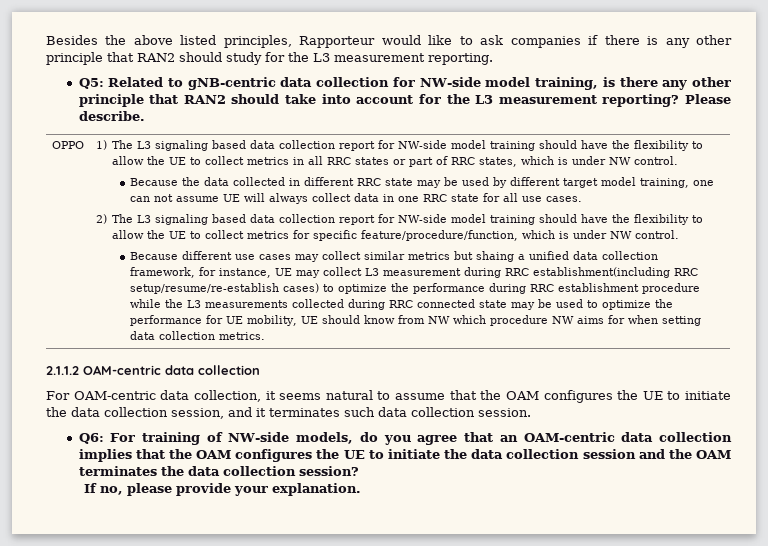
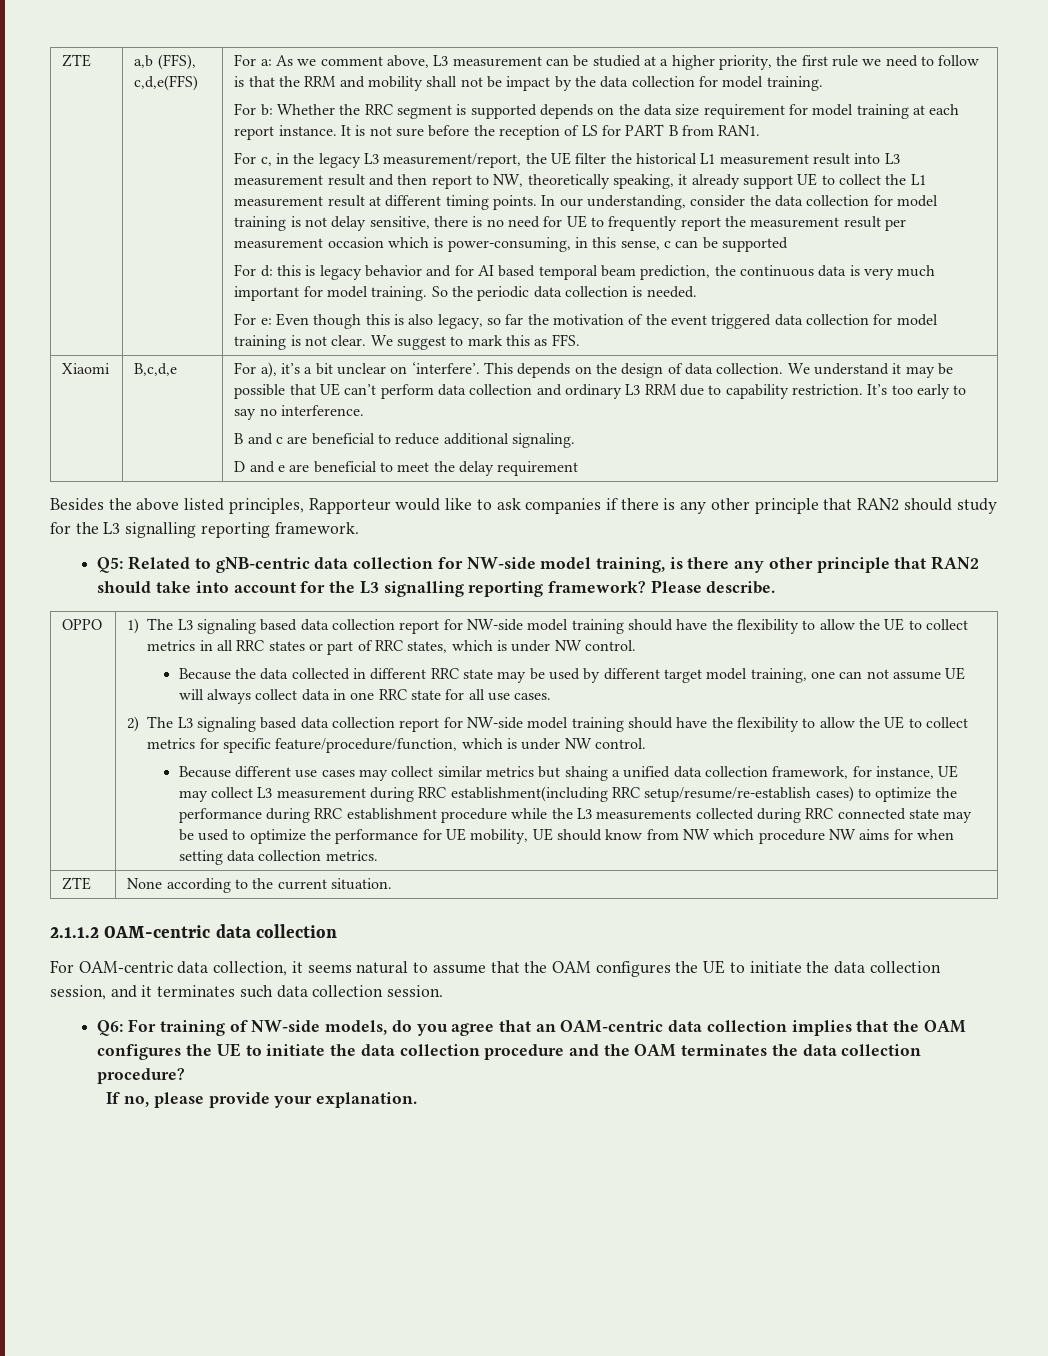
(46, 40) none -> [62,54,92,67] [134,54,196,70] [134,75,199,91] [234,54,980,70] [234,76,823,91] [234,103,960,119] [234,124,761,140] [234,152,900,168] [234,173,926,189] [234,195,938,210] [234,215,906,231] [234,237,788,252] [234,264,936,280] [234,286,697,301] [234,313,938,329] [234,334,580,350] [62,363,111,374] [134,363,178,376] [234,362,953,378] [234,383,967,399] [234,405,365,420] [234,433,575,448] [234,461,579,476] ZTE | a,b (FFS), c,d,e(FFS) | For a: As we comment above, L3 measurement can be studied at a higher priority, the first rule we need to follow is that the RRM and mobility shall not be impact by the data collection for model training. // For b: Whether the RRC segment is supported depends on the data size requirement for model training at each report instance. It is not sure before the reception of LS for PART B from RAN1. // For c, in the legacy L3 measurement/report, the UE filter the historical L1 measurement result into L3 measurement result and then report to NW, theoretically speaking, it already support UE to collect the L1 measurement result at different timing points. In our understanding, consider the data collection for model training is not delay sensitive, there is no need for UE to frequently report the measurement result per measurement occasion which is power-consuming, in this sense, c can be supported // For d: this is legacy behavior and for AI based temporal beam prediction, the continuous data is very much important for model training. So the periodic data collection is needed. // For e: Even though this is also legacy, so far the motivation of the event triggered data collection for model training is not clear. We suggest to mark this as FFS. // Xiaomi | B,c,d,e | For a), it’s a bit unclear on ‘interfere’. This depends on the design of data collection. We understand it may be possible that UE can’t perform data collection and ordinary L3 RRM due to capability restriction. It’s too early to say no interference. // B and c are beneficial to reduce additional signaling. // D and e are beneficial to meet the delay requirement //
[334,53,493,65] measurement reporting. -> [125,522,359,538] signalling reporting framework.
[498,94,680,107] measurement reporting? -> [383,581,646,597] signalling reporting framework?
(266, 336) none -> [62,877,92,890] [127,878,393,893] // ZTE | None according to the current situation.
[582,449,636,459] session -> [484,1044,565,1060] procedure
[298,466,359,476] session? -> [97,1068,186,1084] procedure?

